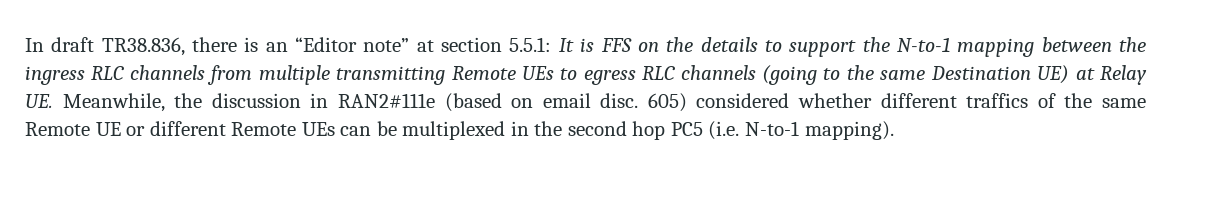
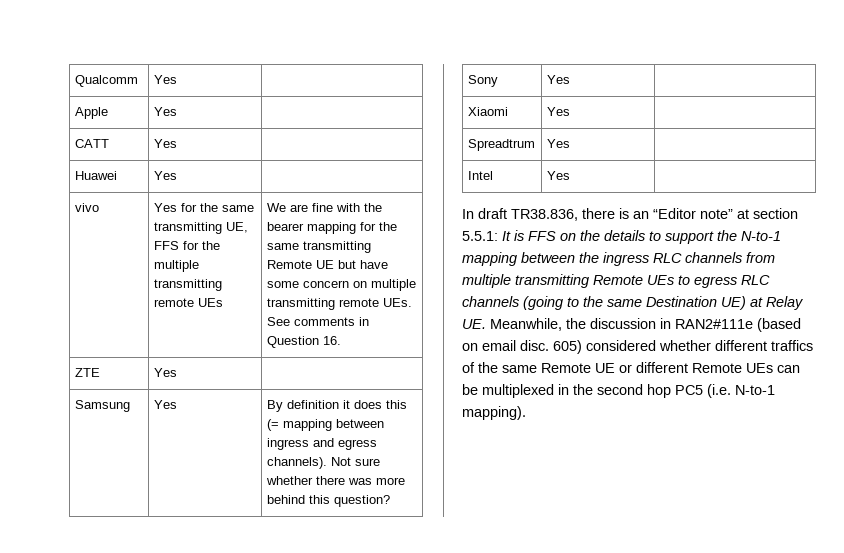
(25, 45) none -> [74,75,138,87] [153,75,177,84] [74,107,108,119] [153,107,177,116] [74,139,109,148] [153,139,177,148] [74,171,117,180] [153,171,177,180] [74,203,99,212] [153,203,254,212] [153,222,248,234] [153,241,220,250] [153,260,199,272] [153,279,222,291] [153,298,223,307] [266,203,382,212] [266,222,397,234] [266,241,371,253] [266,260,388,269] [266,279,416,291] [266,298,412,310] [266,317,369,326] [266,336,341,348] [74,368,100,377] [153,368,177,377] [74,400,130,412] [153,400,177,409] [266,400,407,412] [266,419,384,431] [266,438,377,450] [266,457,380,469] [265,476,405,485] [266,495,390,507] [467,75,498,87] [546,75,570,84] [467,107,508,116] [546,107,570,116] [467,139,535,151] [546,139,570,148] [467,171,493,180] [546,171,570,180] Qualcomm | Yes | // Apple | Yes | // CATT | Yes | // Huawei | Yes | // vivo | Yes for the same transmitting UE, FFS for the multiple transmitting remote UEs | We are fine with the bearer mapping for the same transmitting Remote UE but have some concern on multiple transmitting remote UEs. See comments in Question 16. // ZTE | Yes | // Samsung | Yes | By definition it does this (= mapping between ingress and egress channels). Not sure whether there was more behind this question? // Sony | Yes | // Xiaomi | Yes | // Spreadtrum | Yes | // Intel | Yes | //

